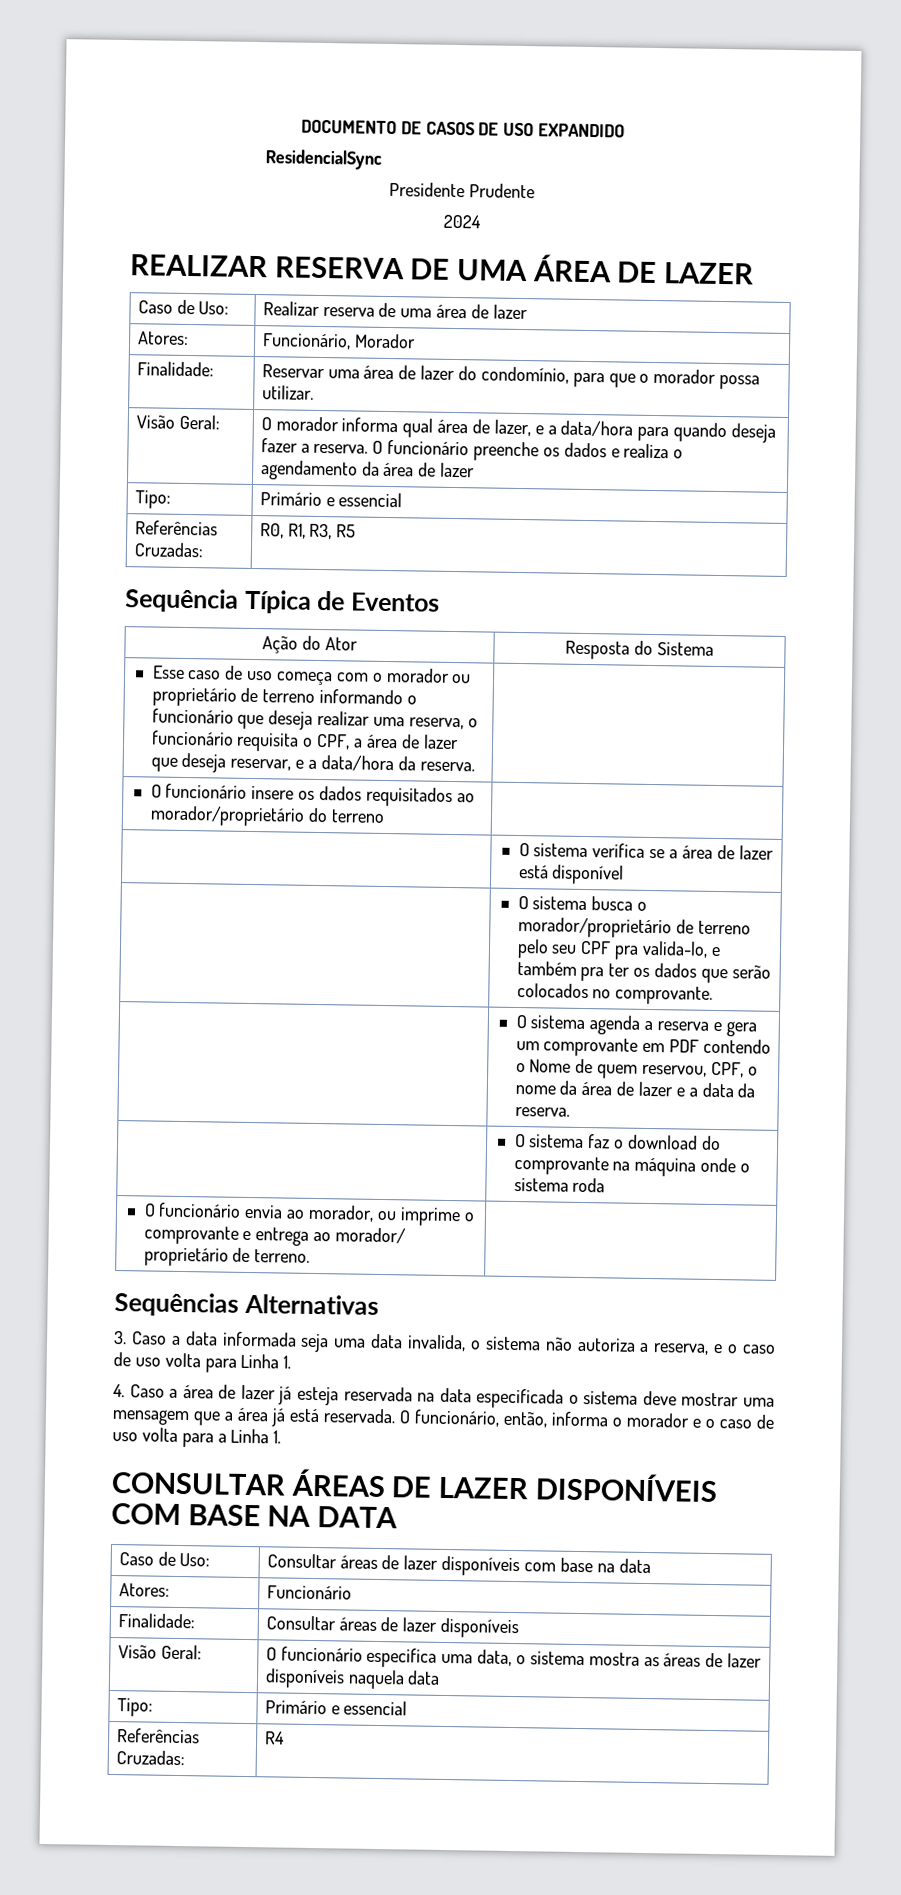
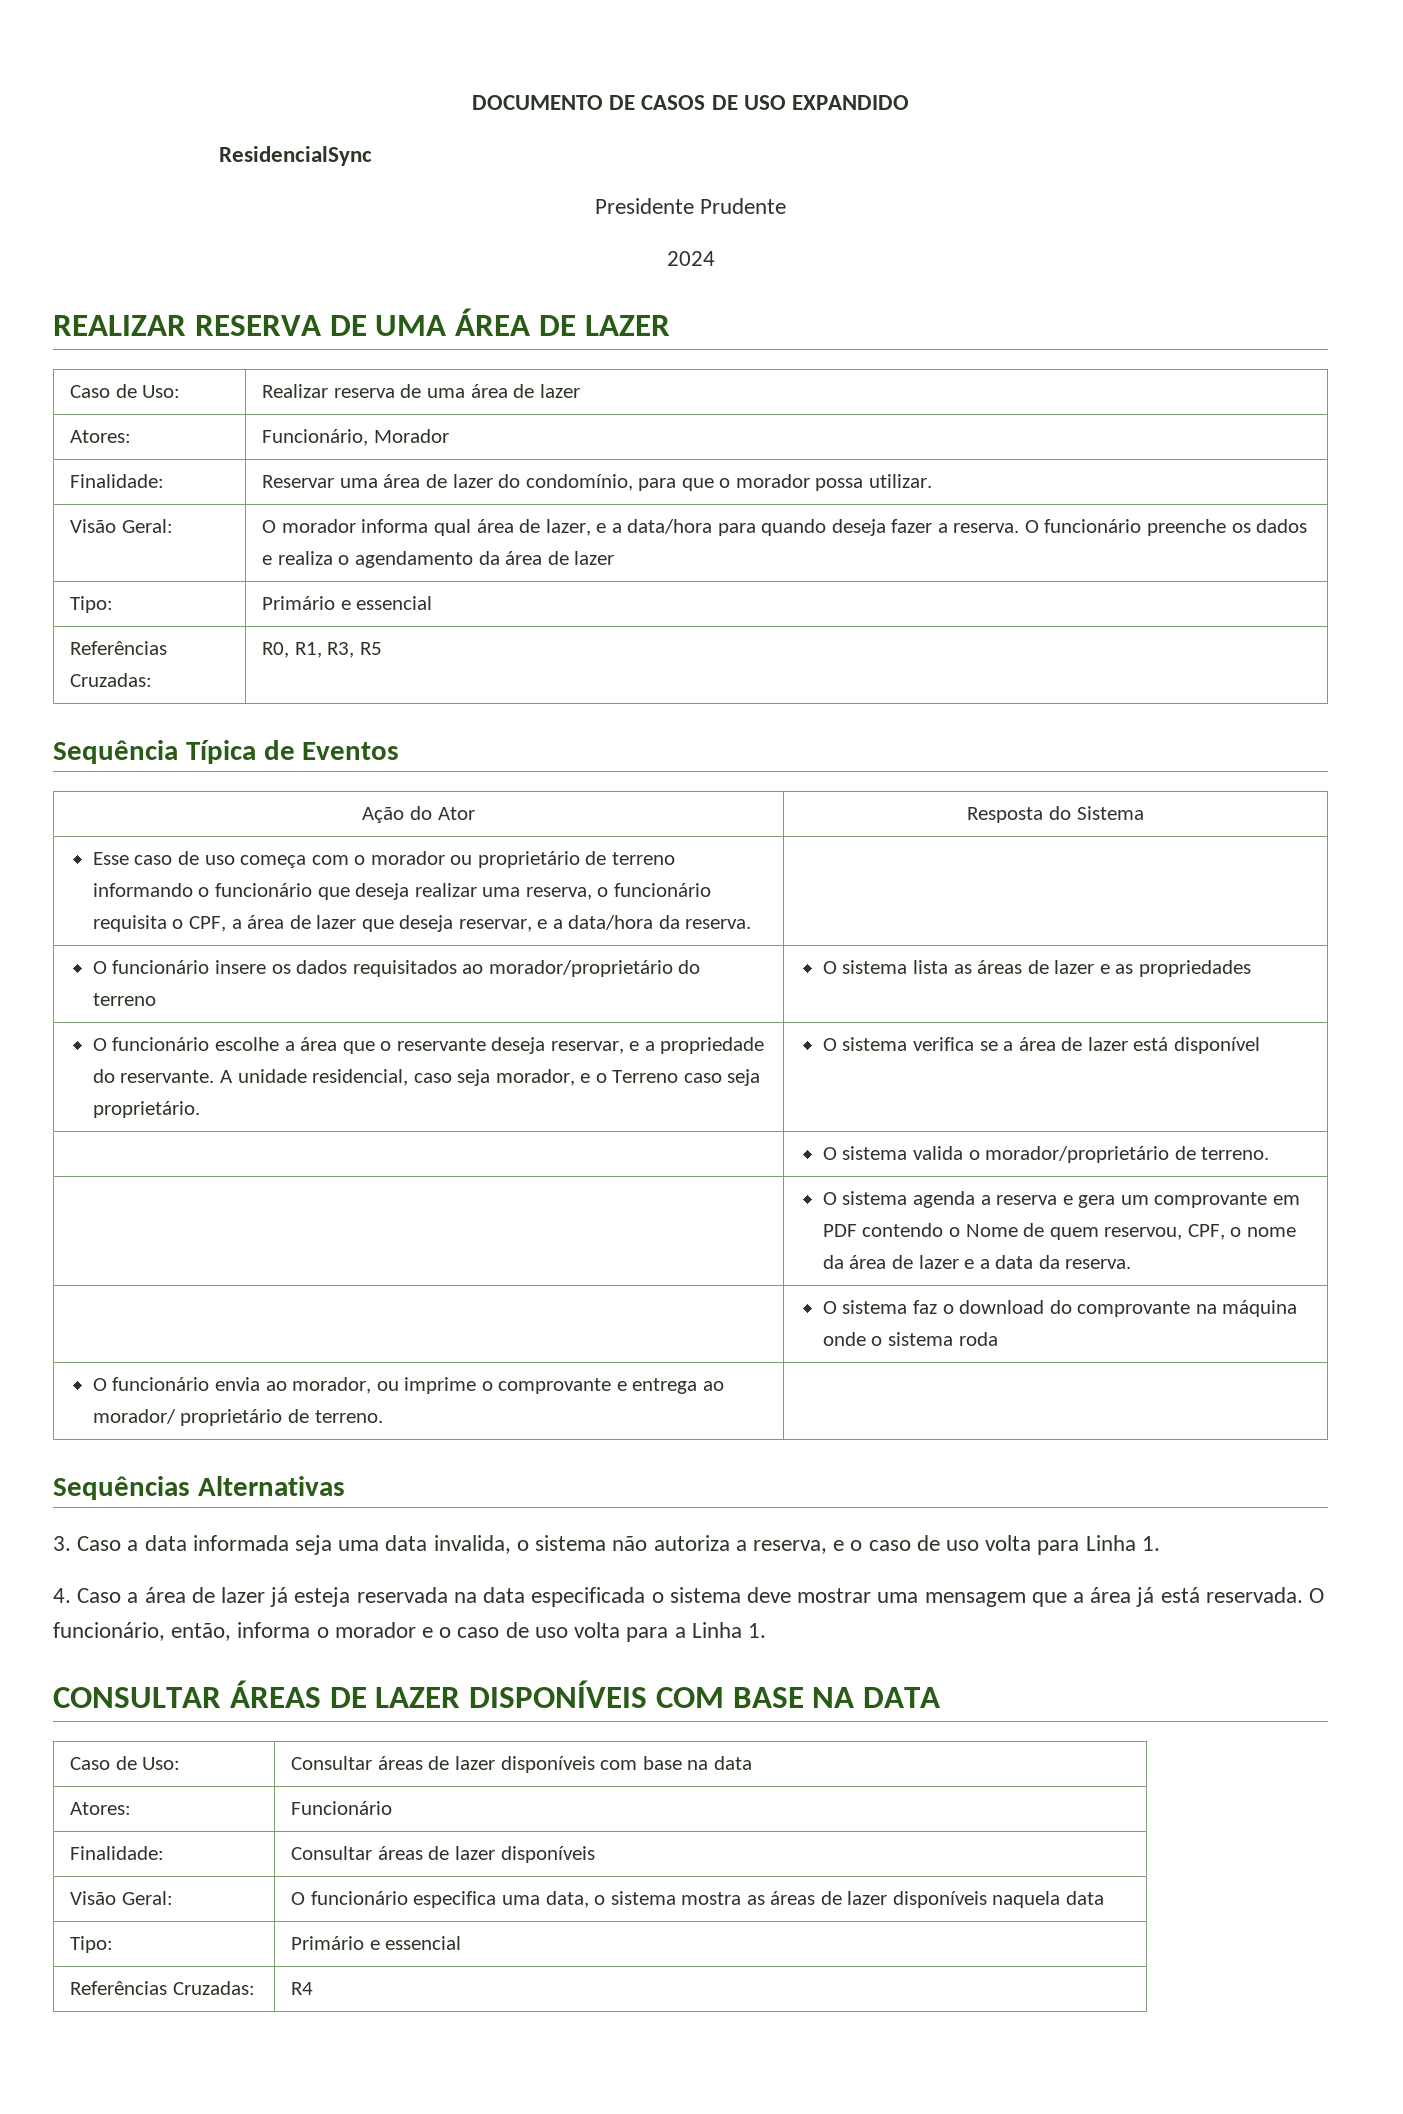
(386, 816) // -> [822,960,1251,977] [92,1037,765,1054] [92,1069,761,1086] [92,1101,200,1118] O sistema lista as áreas de lazer e as propriedades // O funcionário escolhe a área que o reservante deseja reservar, e a propriedade do reservante. A unidade residencial, caso seja morador, e o Terreno caso seja proprietário.
[591,896,634,911] busca -> [912,1146,963,1160] valida
[698,920,752,935] [516,938,721,960] [516,960,771,984] [516,982,714,1005] terreno pelo seu CPF pra valida-lo, e também pra ter os dados que serão colocados no comprovante. -> [1201,1147,1270,1160] terreno.

